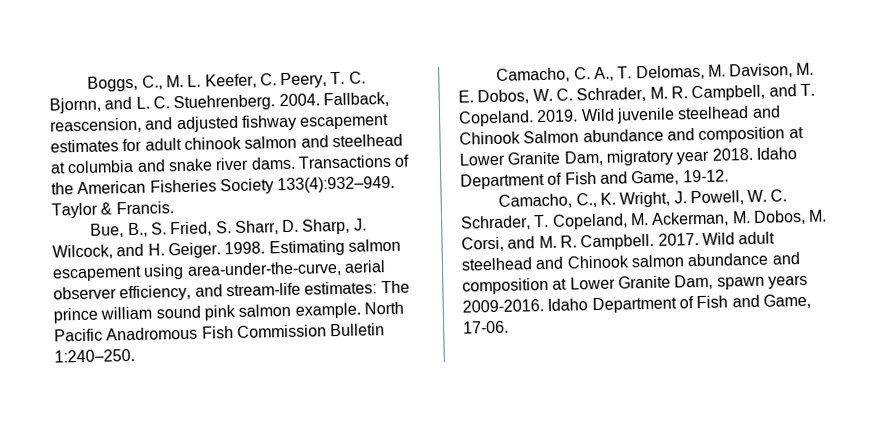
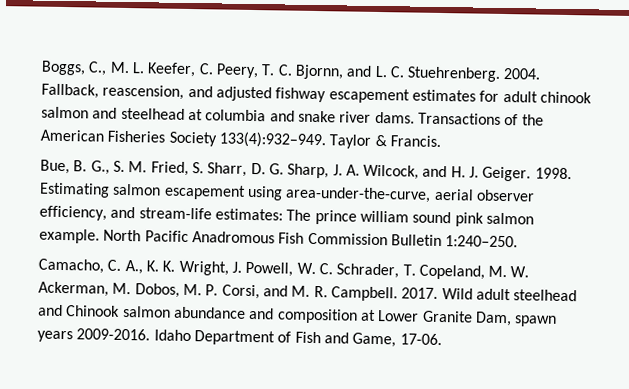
[127,222,167,238] B., S. -> [73,160,148,175] B. G., S. M.
(300, 226) none -> [268,163,284,175] G.
(367, 224) none -> [345,164,360,176] A.
(165, 249) none -> [469,166,480,178] J.
[617,62,815,81] [458,83,815,105] [458,105,781,127] [459,126,804,145] [459,147,797,166] [460,169,729,190] [498,192,597,209] T. Delomas, M. Davison, M. E. Dobos, W. C. Schrader, M. R. Campbell, and T. Copeland. 2019. Wild juvenile steelhead and Chinook Salmon abundance and composition at Lower Granite Dam, migratory year 2018. Idaho Department of Fish and Game, 19-12. // Camacho, C., -> [145,260,159,272] K.
(649, 219) none -> [510,266,530,278] W.
(828, 215) none -> [205,284,219,296] P.

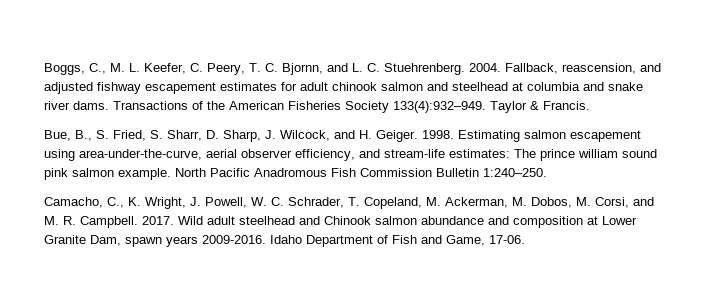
[73,160,148,175] B. G., S. M. -> [75,130,109,141] B., S.
[268,163,284,175] G. -> (219, 134) none
[345,164,360,176] A. -> (276, 134) none
[469,166,480,178] J. -> (372, 134) none
[107,259,159,275] C. A., K. -> [107,197,124,208] C.,
[510,266,530,278] W. -> (441, 201) none
[205,284,219,296] P. -> (591, 201) none

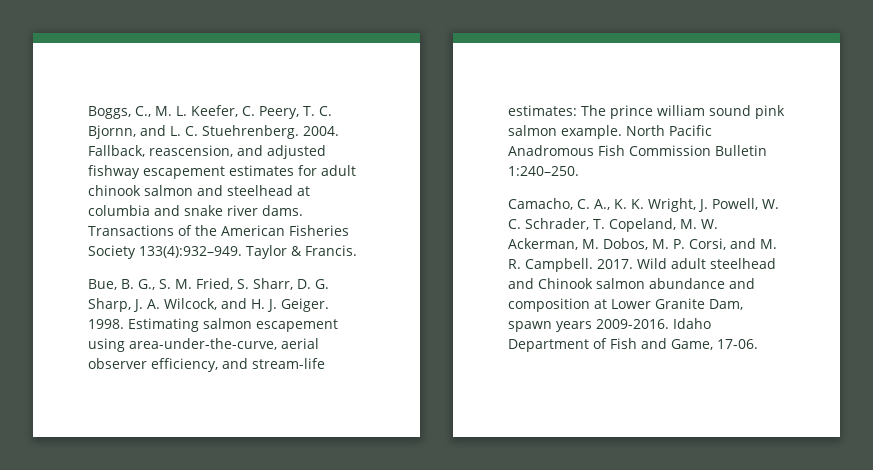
[75,130,109,141] B., S. -> [121,279,192,290] B. G., S. M.
(219, 134) none -> [315,279,329,289] G.
(276, 134) none -> [147,299,160,309] A.
(372, 134) none -> [267,299,277,312] J.
[107,197,124,208] C., -> [577,199,627,210] C. A., K.
(441, 201) none -> [701,219,718,229] W.
(591, 201) none -> [673,239,685,249] P.

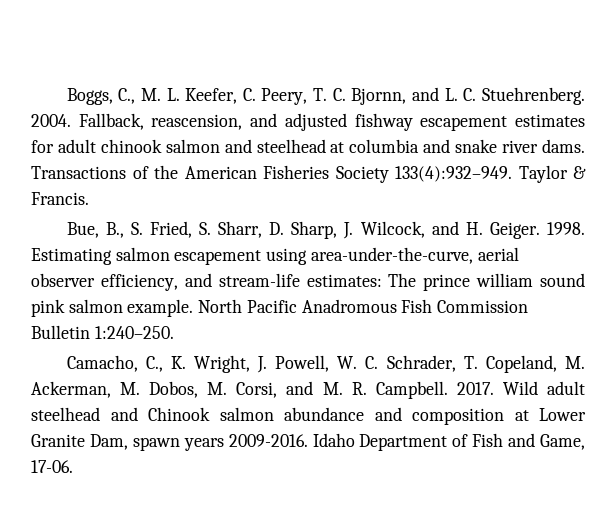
[121,279,192,290] B. G., S. M. -> [105,222,143,238] B., S.
[315,279,329,289] G. -> (285, 228) none
[147,299,160,309] A. -> (354, 230) none
[267,299,277,312] J. -> (483, 228) none
[577,199,627,210] C. A., K. -> [145,356,163,372] C.,
[701,219,718,229] W. -> (585, 362) none
[673,239,685,249] P. -> (228, 388) none

